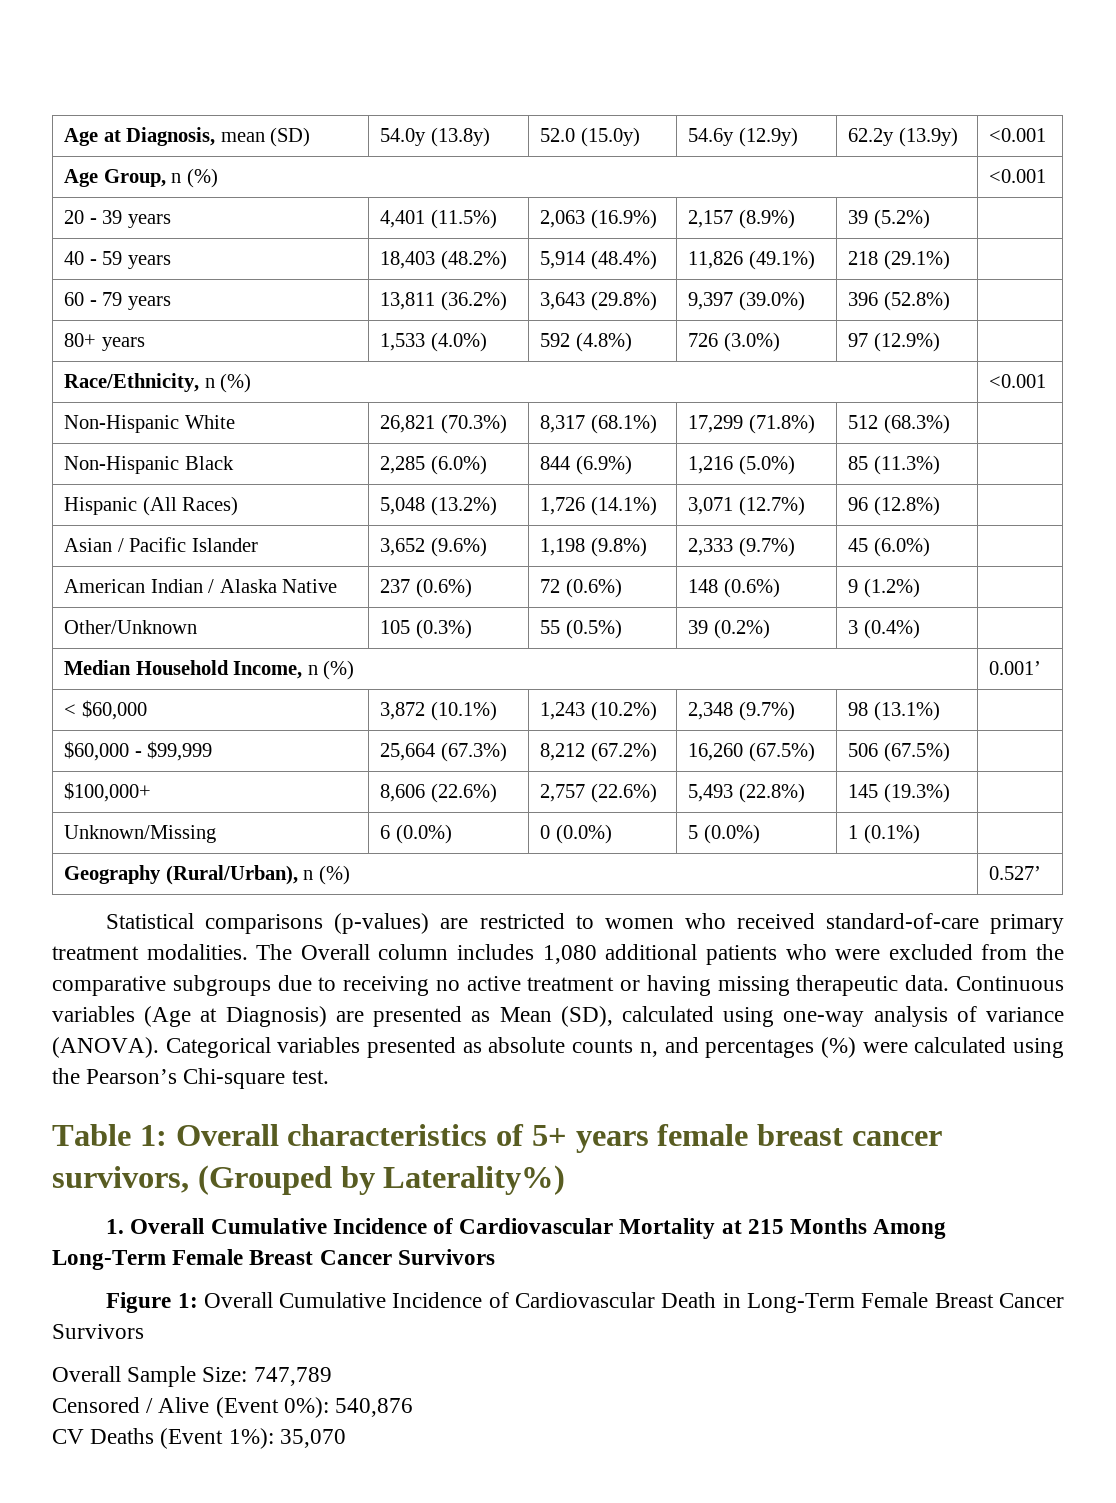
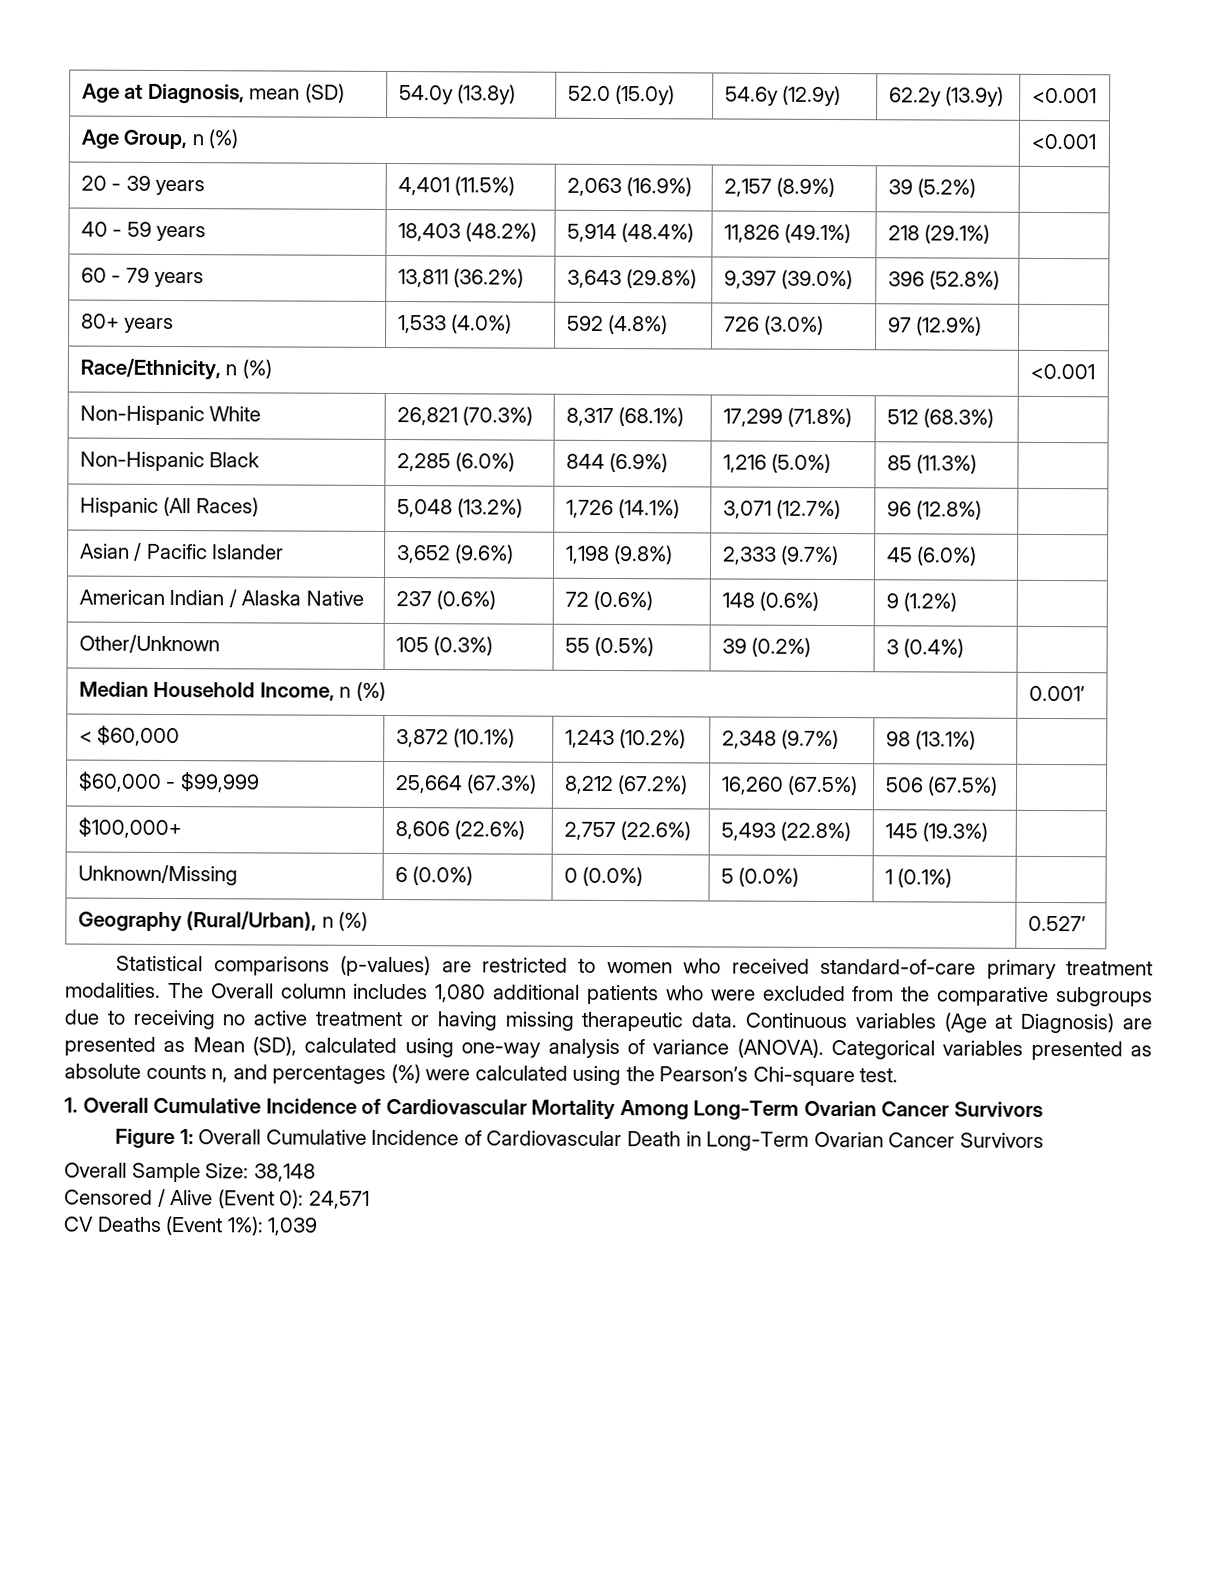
[52,1124,942,1153] [52,1165,566,1195] // Table 1: Overall characteristics of 5+ years female breast cancer survivors, (Grouped by Laterality%) -> (899, 1075) none
[721,1218,947,1239] [52,1249,314,1270] at 215 Months Among Long-Term Female Breast -> [619,1100,877,1120] Among Long-Term Ovarian
[861,1292,994,1308] Female Breast -> [813,1131,884,1148] Ovarian
[253,1367,332,1386] 747,789 -> [253,1163,316,1182] 38,148
[283,1397,414,1418] 0%): 540,876 -> [279,1189,370,1209] 0): 24,571
[279,1429,346,1448] 35,070 -> [267,1217,319,1236] 1,039

